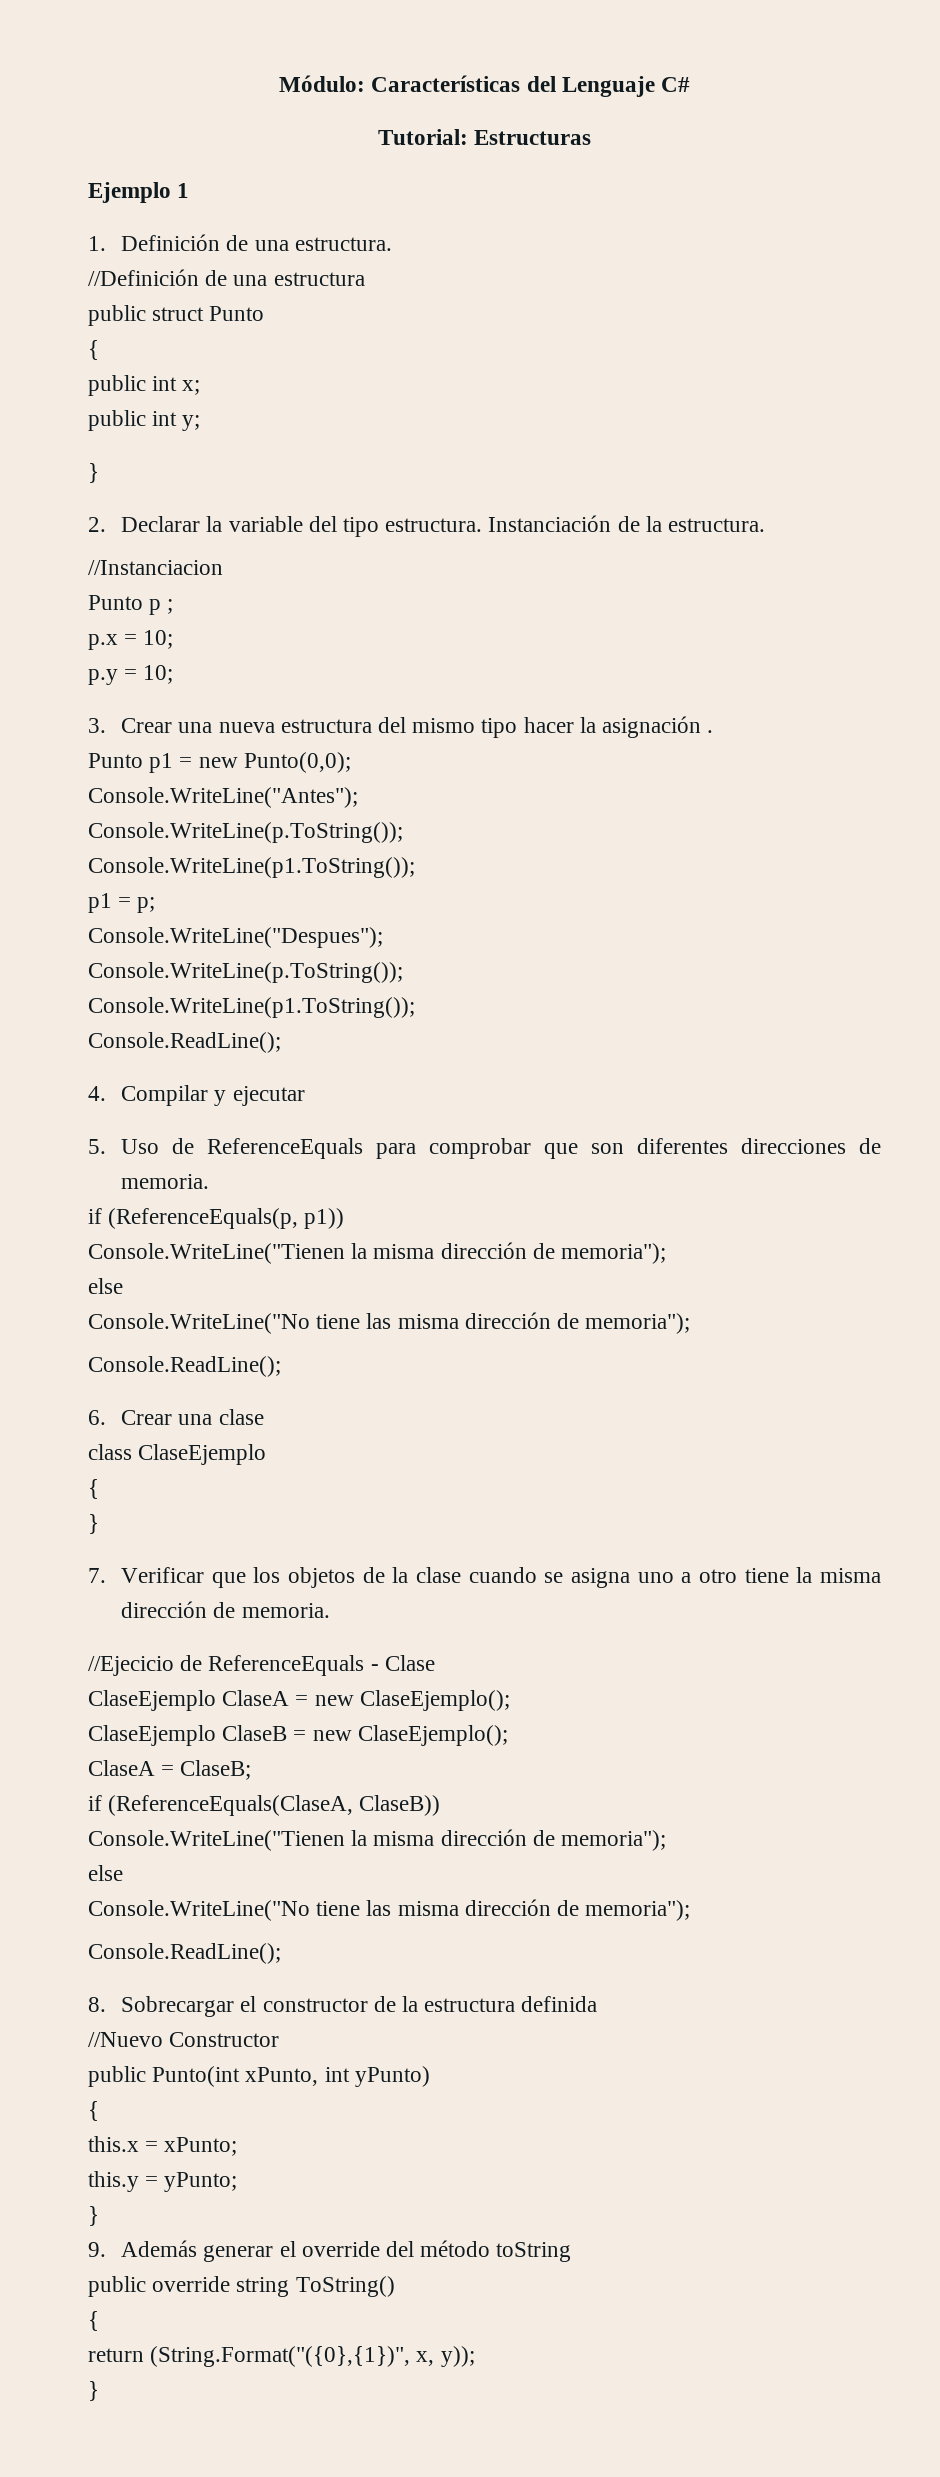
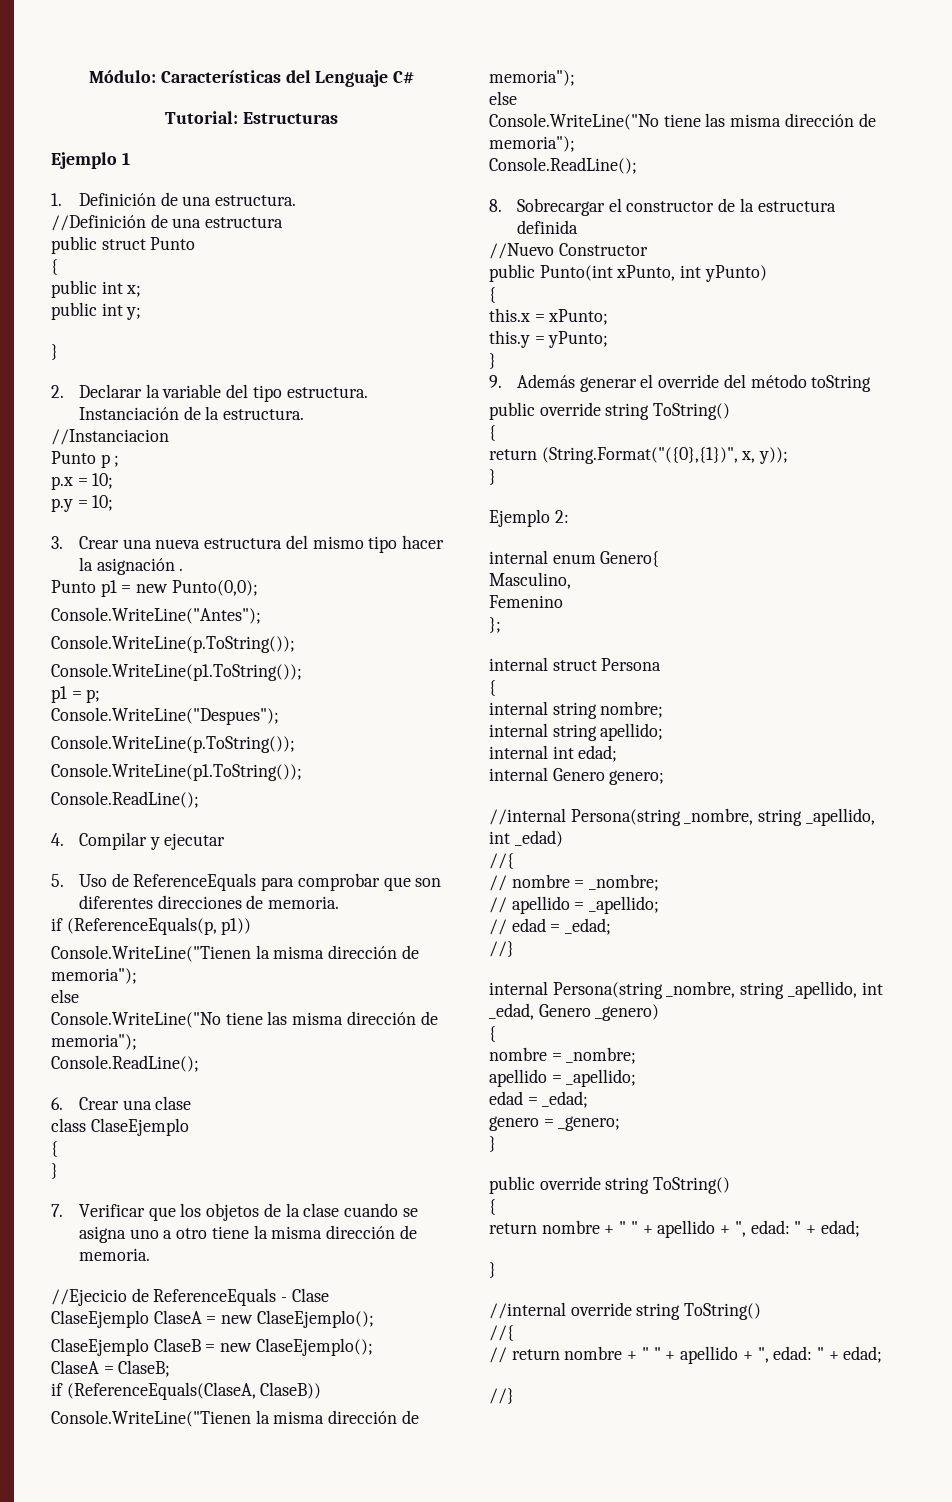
(99, 2391) none -> [489,509,569,527] [489,550,660,567] [489,572,571,589] [489,595,563,608] [489,617,501,633] [489,657,662,671] [489,680,496,696] [489,701,664,719] [489,723,664,741] [489,745,618,762] [489,767,665,785] [489,808,875,826] [489,830,563,847] [489,853,514,869] [489,874,660,891] [489,896,660,914] [489,918,612,935] [489,941,514,957] [489,981,883,999] [489,1003,660,1021] [489,1026,496,1042] [489,1047,637,1064] [489,1069,637,1087] [489,1091,589,1108] [489,1116,621,1131] [489,1136,496,1152] [489,1176,731,1194] [489,1199,496,1215] [489,1220,860,1238] [489,1262,496,1278] [489,1302,762,1320] [489,1325,514,1341] [489,1346,883,1364] [489,1388,514,1404] // Ejemplo 2: // internal enum Genero{ // Masculino, // Femenino // }; // internal struct Persona // { // internal string nombre; // internal string apellido; // internal int edad; // internal Genero genero; // //internal Persona(string _nombre, string _apellido, int _edad) // //{ // // nombre = _nombre; // // apellido = _apellido; // // edad = _edad; // //} // internal Persona(string _nombre, string _apellido, int _edad, Genero _genero) // { // nombre = _nombre; // apellido = _apellido; // edad = _edad; // genero = _genero; // } // public override string ToString() // { // return nombre + " " + apellido + ", edad: " + edad; // } // //internal override string ToString() // //{ // // return nombre + " " + apellido + ", edad: " + edad; // //}

